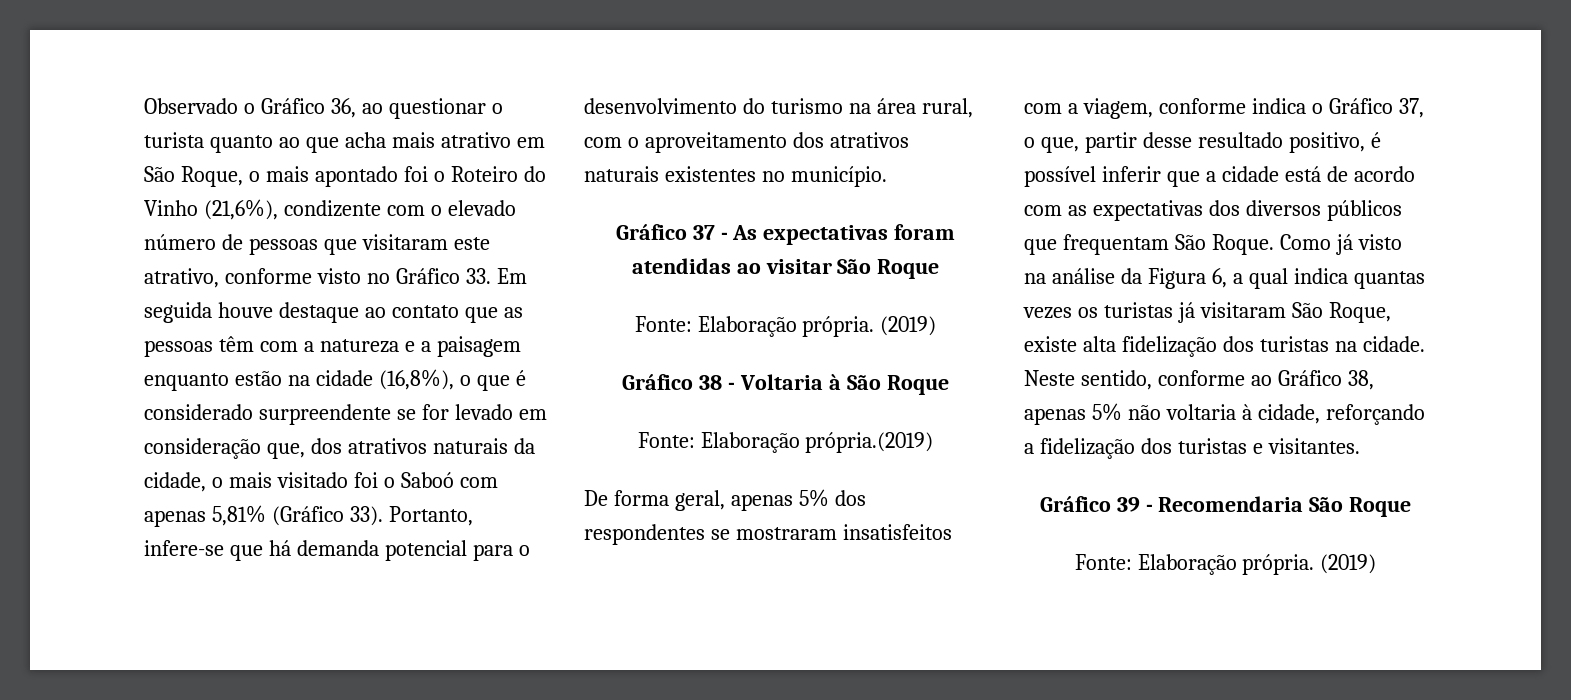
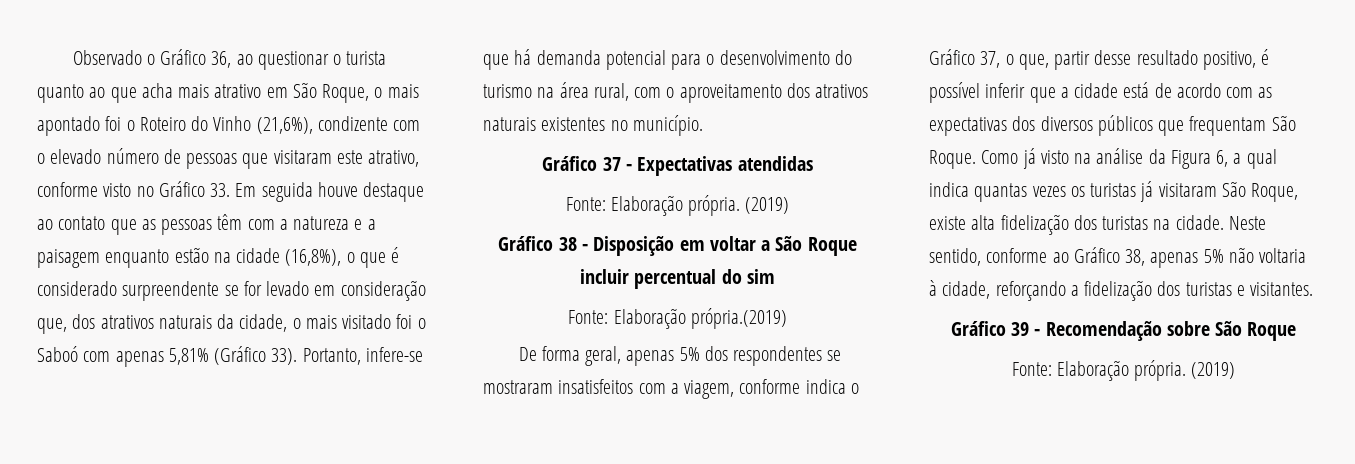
[732,224,956,245] [631,258,940,279] As expectativas foram atendidas ao visitar São Roque -> [637,156,813,176] Expectativas atendidas
[740,374,949,395] Voltaria à São Roque -> [593,236,857,256] [580,269,775,289] Disposição em voltar a São Roque incluir percentual do sim
[1158,496,1304,512] Recomendaria -> [1045,321,1210,341] Recomendação sobre

